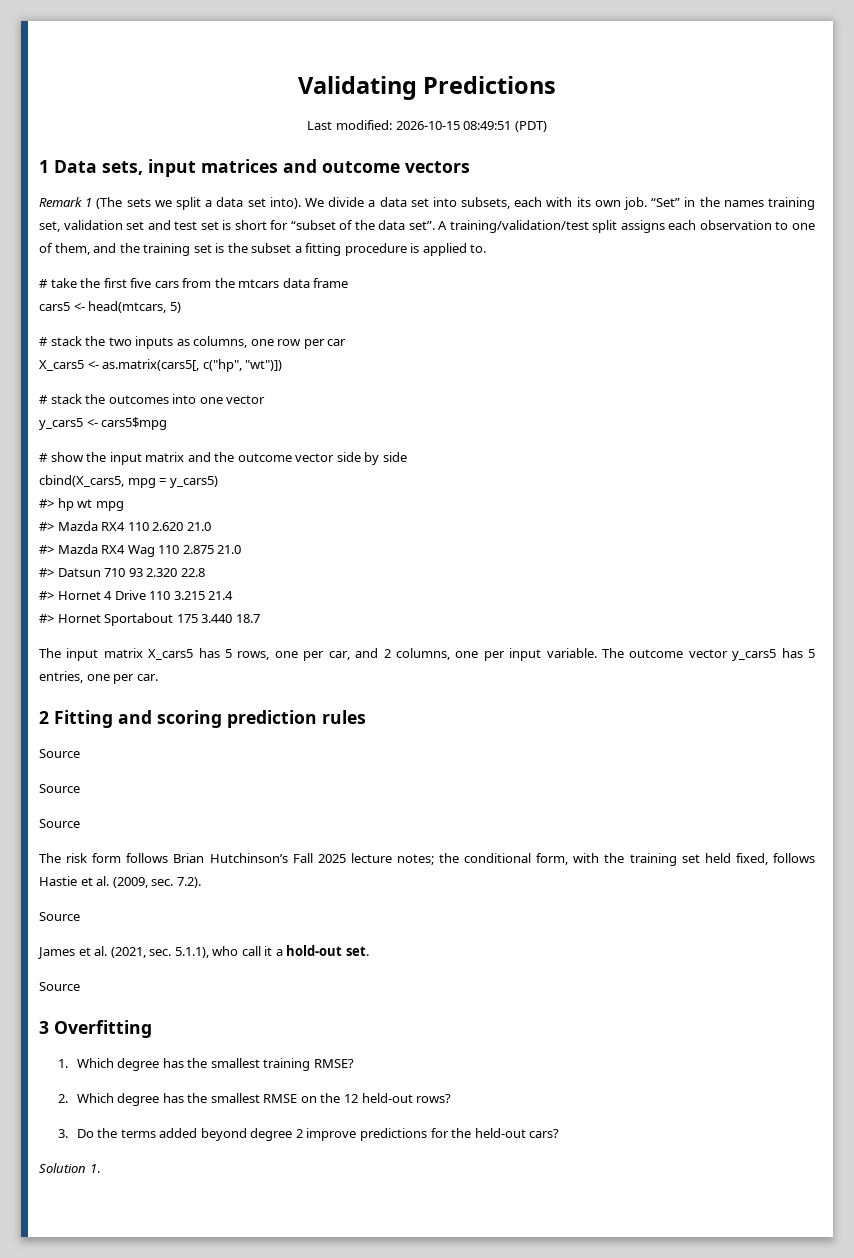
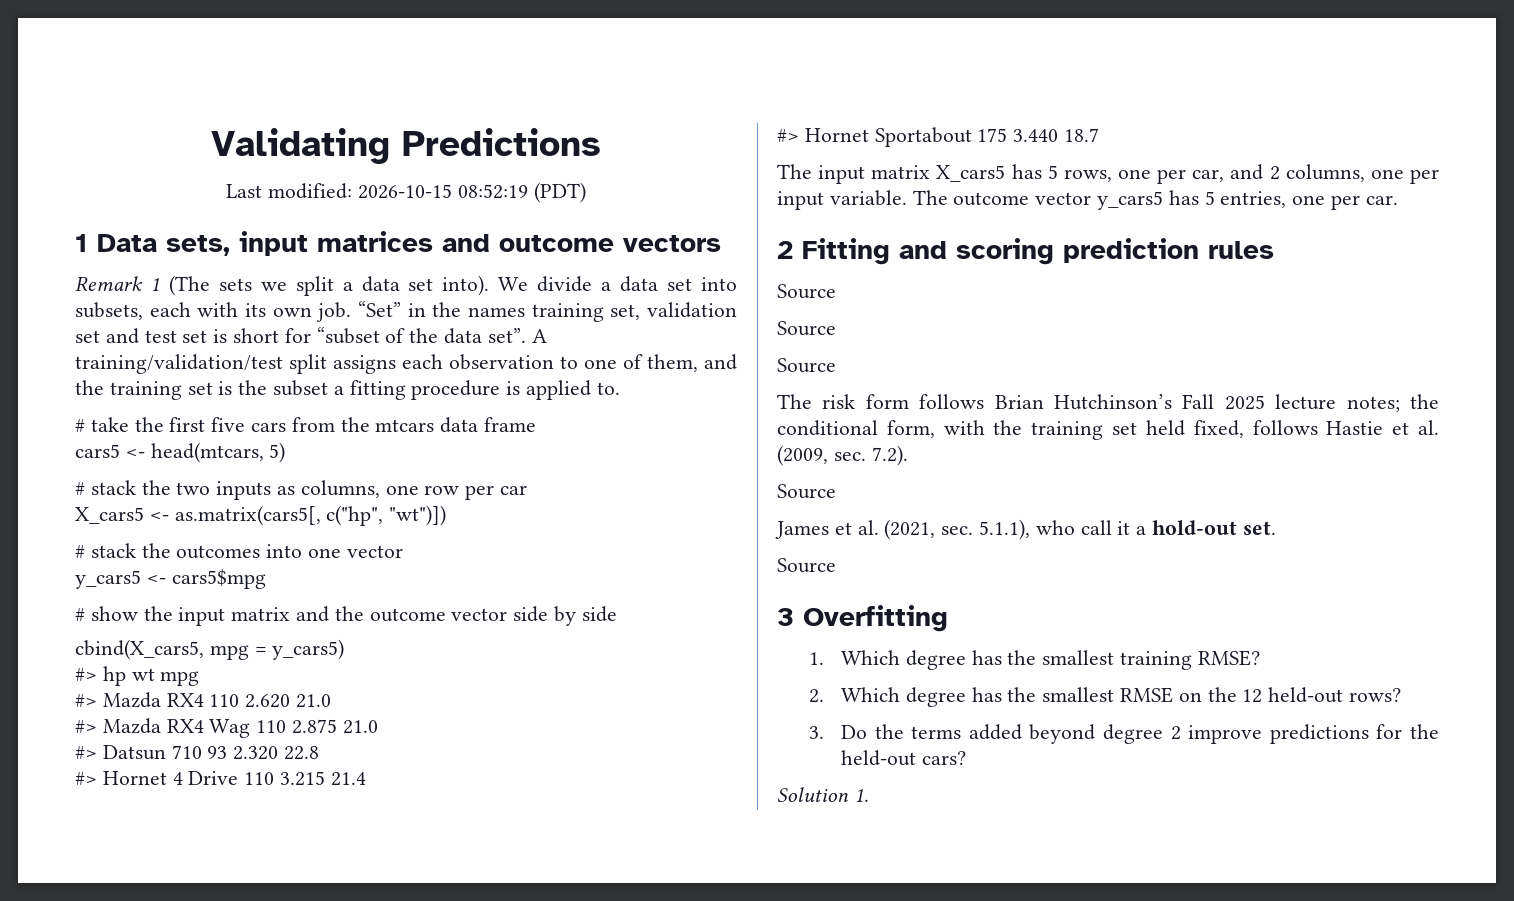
[463,121,512,130] 08:49:51 -> [457,184,528,199] 08:52:19

